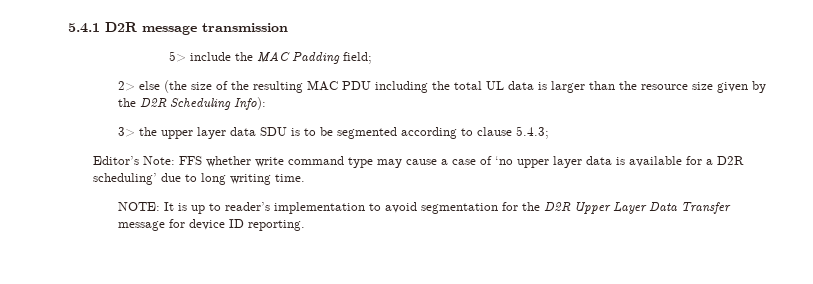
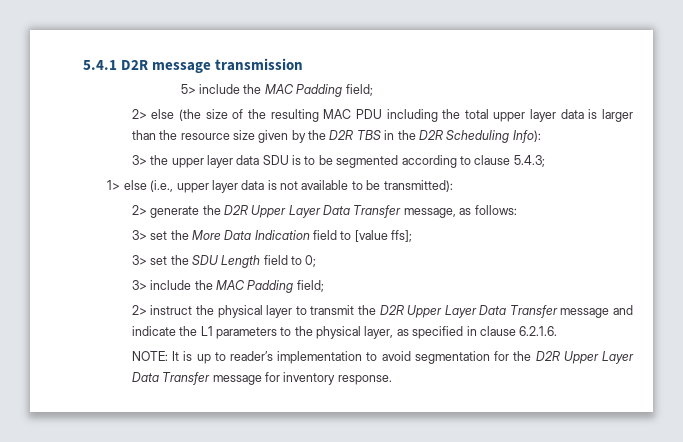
[486,81,505,90] UL -> [493,109,557,122] upper layer
(168, 102) none -> [356,130,444,140] TBS in the D2R
[93,156,745,168] [93,173,306,185] Editor’s Note: FFS whether write command type may cause a case of ‘no upper layer data is available for a D2R scheduling’ due to long writing time. -> [107,180,453,193] [131,205,517,218] [131,230,413,242] [131,255,317,268] [131,280,324,293] [131,305,633,318] [131,326,558,339] 1> else (i.e., upper layer data is not available to be transmitted): // 2> generate the D2R Upper Layer Data Transfer message, as follows: // 3> set the More Data Indication field to [value ffs]; // 3> set the SDU Length field to 0; // 3> include the MAC Padding field; // 2> instruct the physical layer to transmit the D2R Upper Layer Data Transfer message and indicate the L1 parameters to the physical layer, as specified in clause 6.2.1.6.
[189,219,306,231] device ID reporting. -> [283,372,392,385] inventory response.

